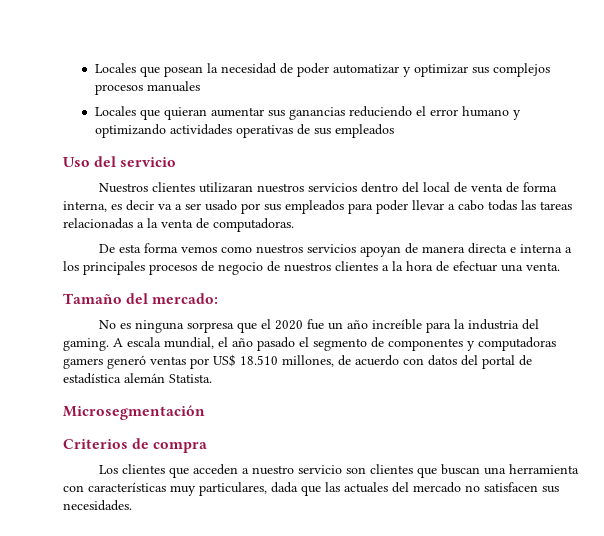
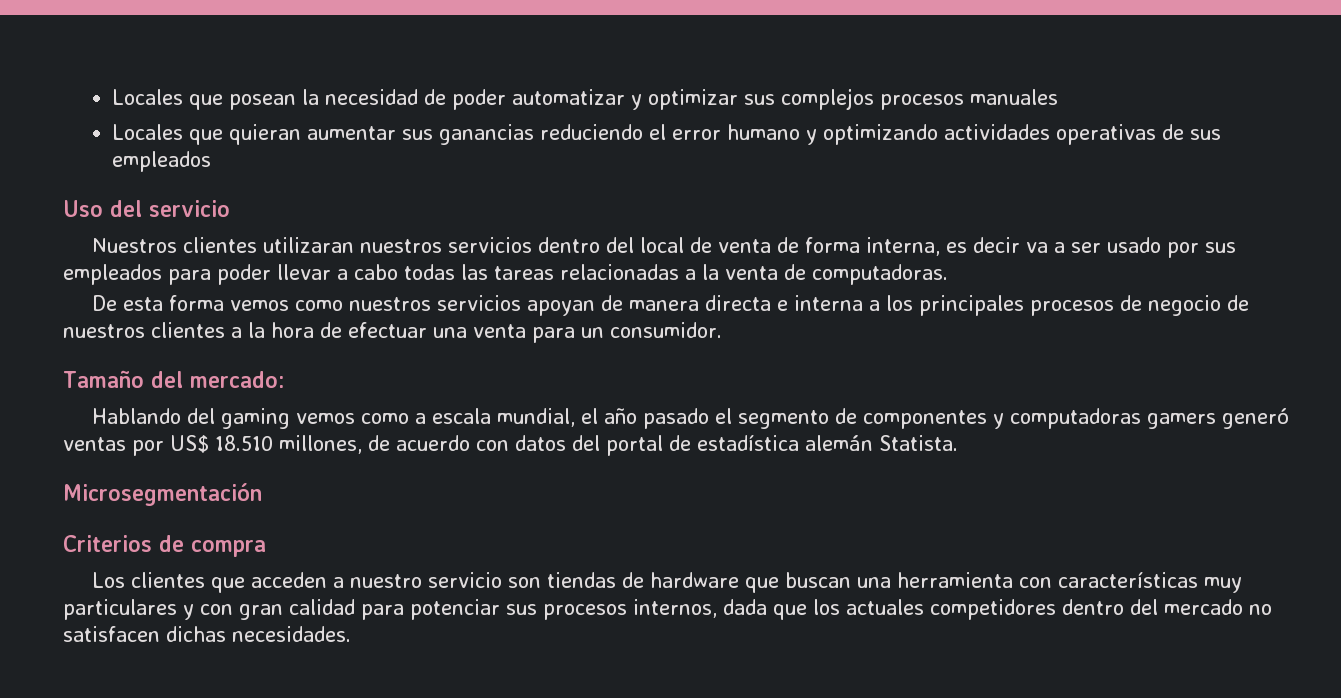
[526,262,560,271] venta. -> [473,322,722,343] venta para un consumidor.
[98,319,539,333] [63,338,123,351] No es ninguna sorpresa que el 2020 fue un año increíble para la industria del gaming. A -> [92,408,427,429] Hablando del gaming vemos como a
[369,464,413,474] clientes -> [547,572,740,588] tiendas de hardware
[199,482,388,496] particulares, dada que las actuales -> [63,599,1124,620] particulares y con gran calidad para potenciar sus procesos internos, dada que los actuales competidores dentro
[542,486,559,493] sus -> [166,626,226,642] dichas

